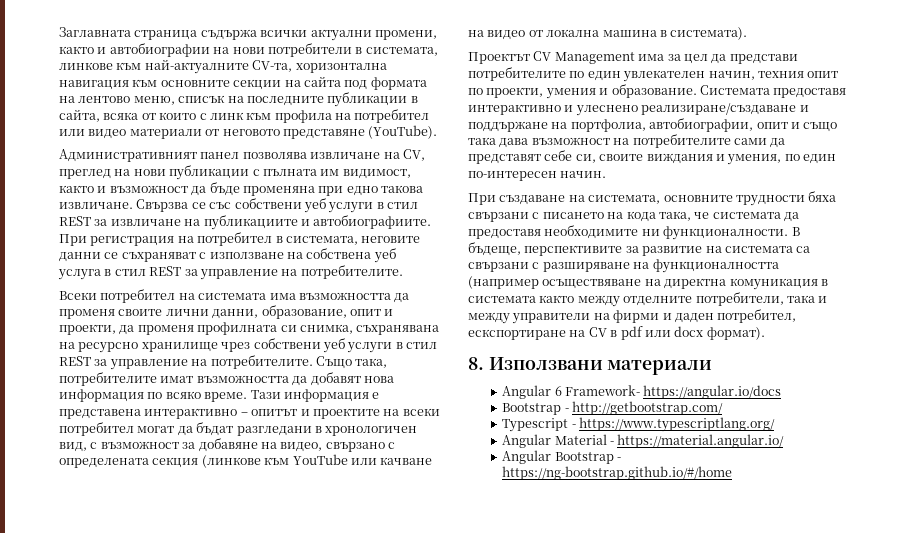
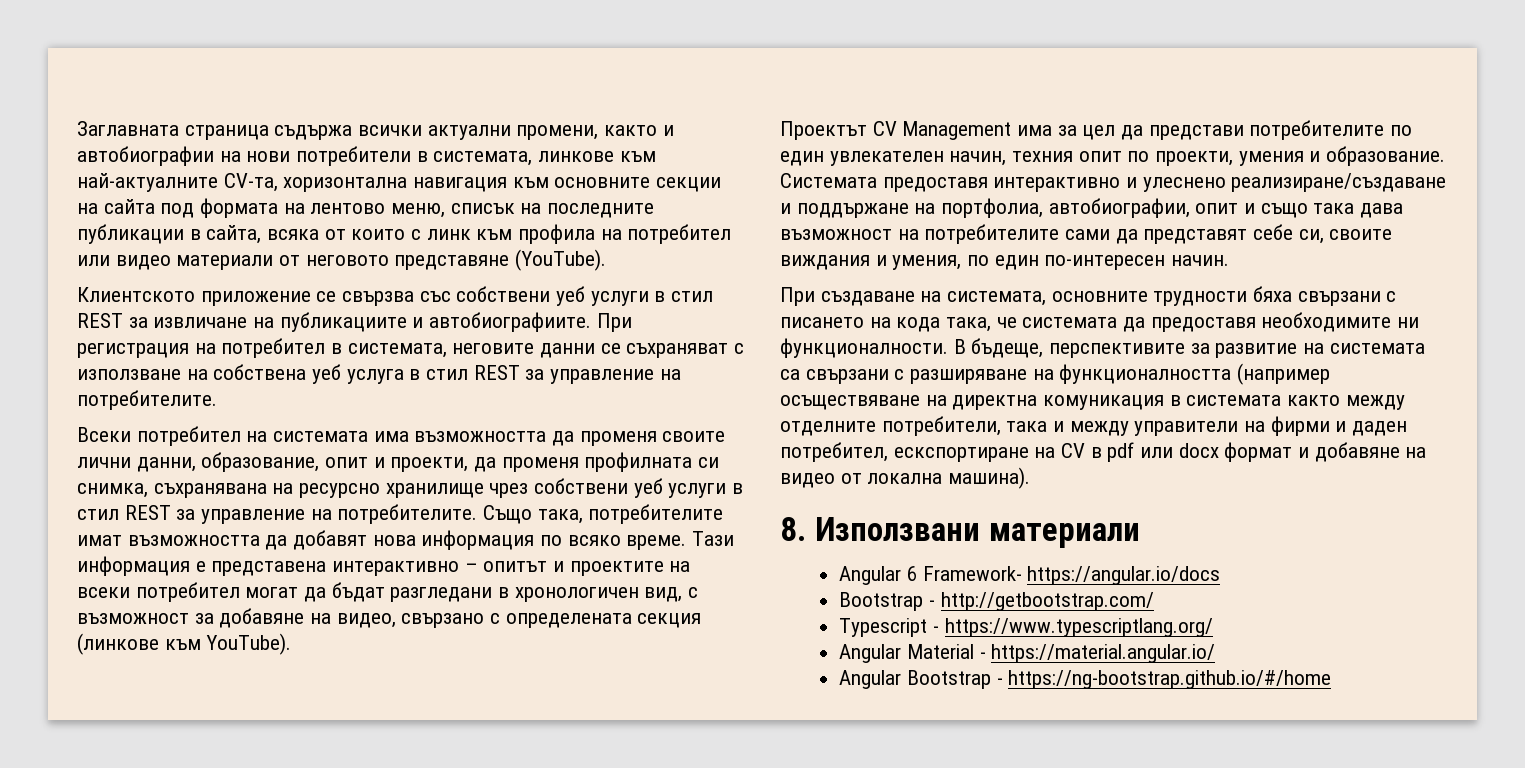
[59,149,425,162] [59,165,411,180] [59,182,423,196] [59,199,206,212] Административният панел позволява извличане на CV, преглед на нови публикации с пълната им видимост, както и възможност да бъде променяна при едно такова извличане. Свързва се -> [77,287,415,306] Клиентското приложение се свързва
[292,454,433,465] [468,27,748,40] YouTube или качване на видео от локална машина в системата). -> [206,633,292,655] YouTube).
[706,327,765,340] формат). -> [1224,442,1427,462] [780,467,1031,489] формат и добавяне на видео от локална машина).

